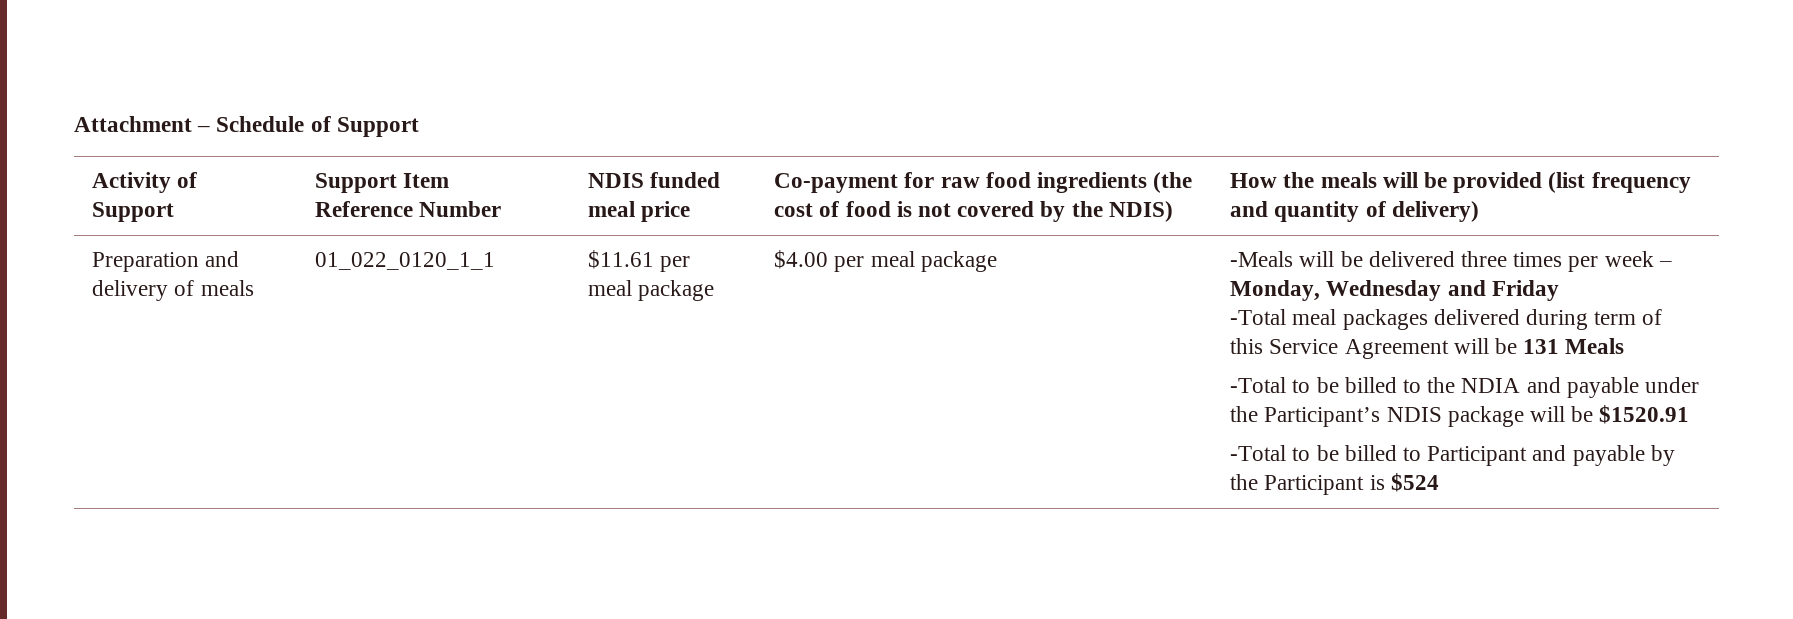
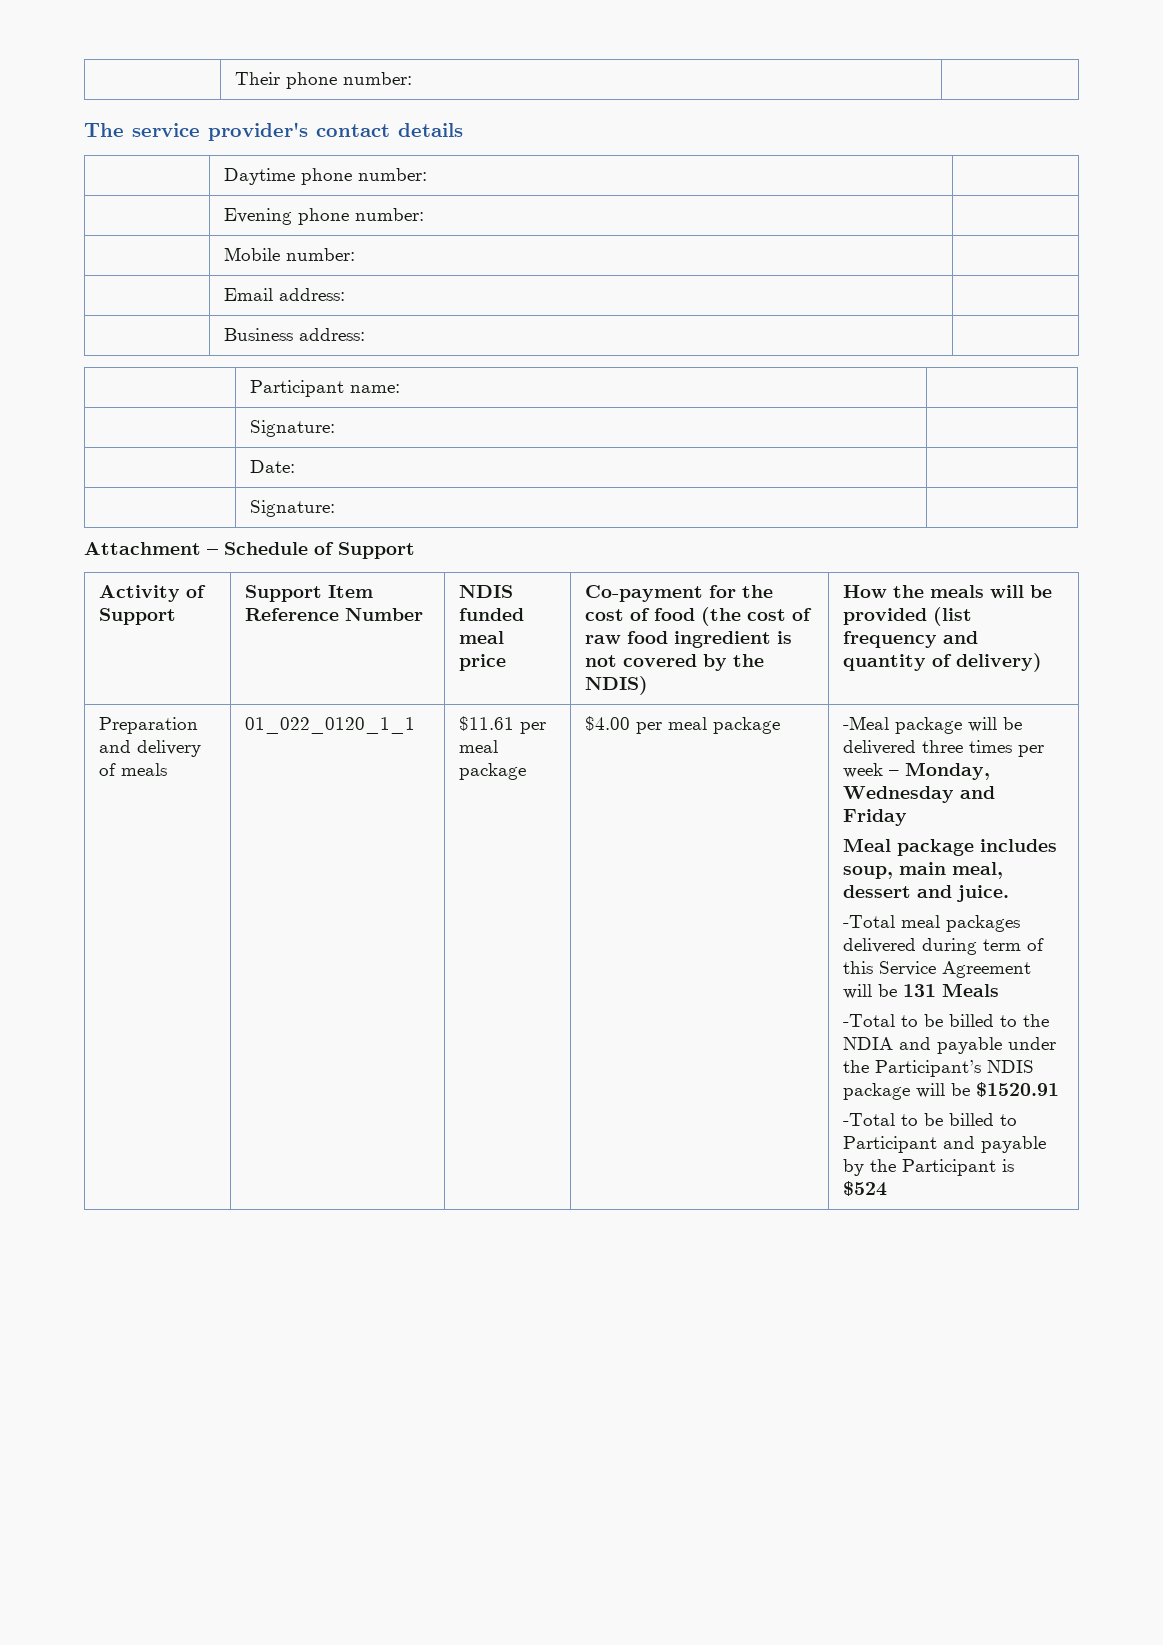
(74, 124) none -> [235,72,413,89] [84,122,463,141] [224,168,428,185] [224,208,425,225] [224,247,356,261] [224,288,346,301] [224,328,366,341] [250,380,401,397] [250,420,336,437] [250,460,296,473] [250,500,336,517] | Their phone number: | // The service provider's contact details // | Daytime phone number: | // | Evening phone number: | // | Mobile number: | // | Email address: | // | Business address: | // | Participant name: | // | Signature: | // | Date: | // | Signature: | //
[940,172,1193,193] [774,201,891,217] raw food ingredients (the cost of food -> [742,585,774,598] [585,607,813,626] [585,631,772,648] the cost of food (the cost of raw food ingredient
[1230,251,1294,267] -Meals -> [843,716,963,734] -Meal package
(1559, 290) none -> [843,838,1058,856] [843,862,1004,879] [843,885,1010,902] // Meal package includes soup, main meal, dessert and juice.

